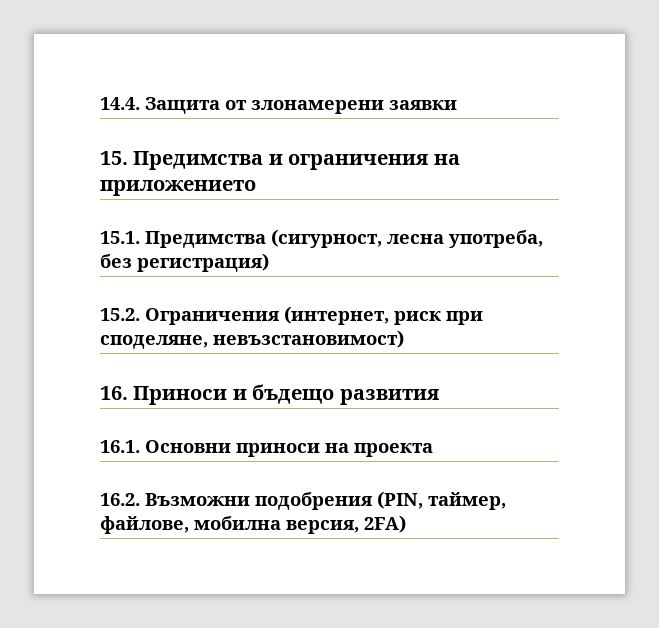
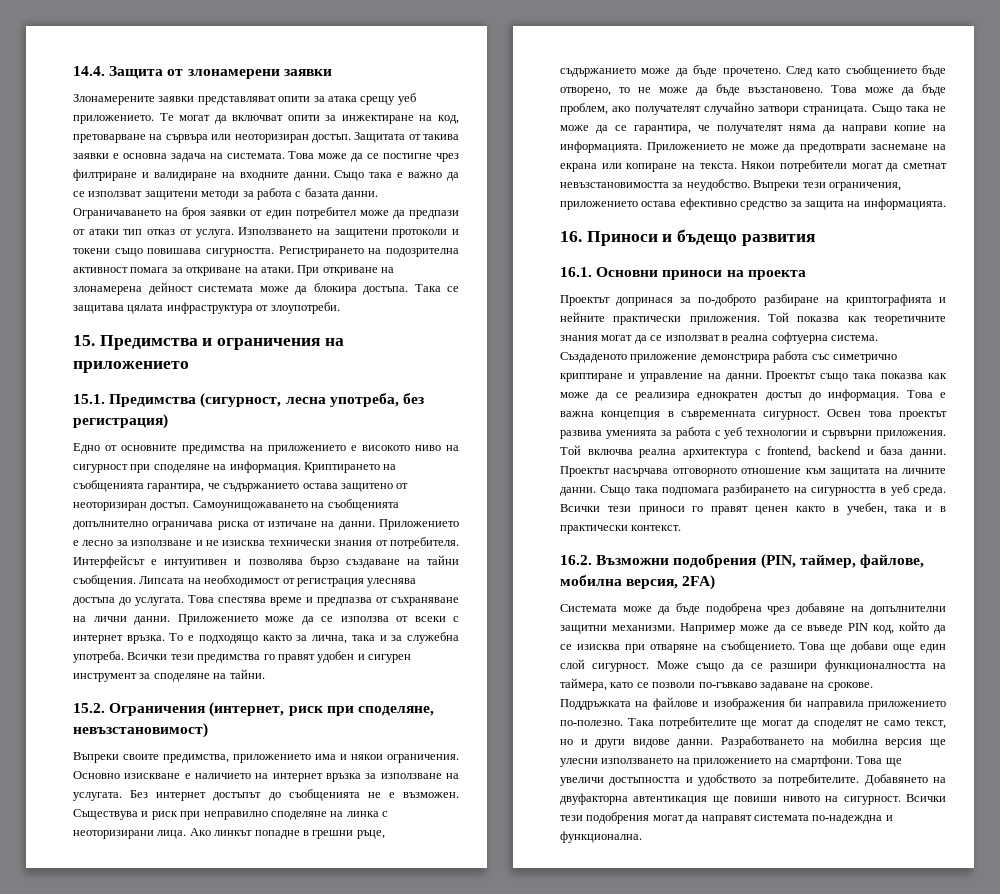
(457, 105) none -> [73,93,416,105] [73,113,459,124] [73,132,459,143] [73,151,460,162] [73,169,459,181] [73,188,378,200] [73,207,459,219] [73,227,459,238] [73,246,459,257] [73,265,394,276] [73,282,459,295] [73,302,340,314] // Злонамерените заявки представляват опити за атака срещу уеб приложението. Те могат да включват опити за инжектиране на код, претоварване на сървъра или неоторизиран достъп. Защитата от такива заявки е основна задача на системата. Това може да се постигне чрез филтриране и валидиране на входните данни. Също така е важно да се използват защитени методи за работа с базата данни. Ограничаването на броя заявки от един потребител може да предпази от атаки тип отказ от услуга. Използването на защитени протоколи и токени също повишава сигурността. Регистрирането на подозрителна активност помага за откриване на атаки. При откриване на злонамерена дейност системата може да блокира достъпа. Така се защитава цялата инфраструктура от злоупотреби.
(269, 262) none -> [73,443,459,454] [73,461,397,473] [73,480,409,492] [73,499,399,511] [73,519,459,530] [73,537,459,549] [73,555,459,568] [73,575,417,587] [73,595,459,606] [73,614,459,625] [73,632,460,644] [73,651,411,663] [73,669,265,682] // Едно от основните предимства на приложението е високото ниво на сигурност при споделяне на информация. Криптирането на съобщенията гарантира, че съдържанието остава защитено от неоторизиран достъп. Самоунищожаването на съобщенията допълнително ограничава риска от изтичане на данни. Приложението е лесно за използване и не изисква технически знания от потребителя. Интерфейсът е интуитивен и позволява бързо създаване на тайни съобщения. Липсата на необходимост от регистрация улеснява достъпа до услугата. Това спестява време и предпазва от съхраняване на лични данни. Приложението може да се използва от всеки с интернет връзка. То е подходящо както за лична, така и за служебна употреба. Всички тези предимства го правят удобен и сигурен инструмент за споделяне на тайни.
(404, 339) none -> [73,752,459,763] [73,771,459,782] [73,789,459,801] [73,809,388,820] [73,828,385,839] [560,65,946,77] [560,84,946,96] [560,102,946,115] [560,125,946,134] [560,141,946,153] [560,160,947,172] [560,179,901,191] [560,198,946,210] // Въпреки своите предимства, приложението има и някои ограничения. Основно изискване е наличието на интернет връзка за използване на услугата. Без интернет достъпът до съобщенията не е възможен. Съществува и риск при неправилно споделяне на линка с неоторизирани лица. Ако линкът попадне в грешни ръце, съдържанието може да бъде прочетено. След като съобщението бъде отворено, то не може да бъде възстановено. Това може да бъде проблем, ако получателят случайно затвори страницата. Също така не може да се гарантира, че получателят няма да направи копие на информацията. Приложението не може да предотврати заснемане на екрана или копиране на текста. Някои потребители могат да сметнат невъзстановимостта за неудобство. Въпреки тези ограничения, приложението остава ефективно средство за защита на информацията.
(433, 450) none -> [560,294,946,306] [560,312,946,325] [560,332,878,344] [560,351,897,363] [560,371,947,382] [560,389,946,401] [560,409,947,420] [560,427,946,439] [560,445,946,458] [560,466,946,477] [560,484,946,496] [560,503,946,515] [560,525,682,534] // Проектът допринася за по-доброто разбиране на криптографията и нейните практически приложения. Той показва как теоретичните знания могат да се използват в реална софтуерна система. Създаденото приложение демонстрира работа със симетрично криптиране и управление на данни. Проектът също така показва как може да се реализира еднократен достъп до информация. Това е важна концепция в съвременната сигурност. Освен това проектът развива уменията за работа с уеб технологии и сървърни приложения. Той включва реална архитектура с frontend, backend и база данни. Проектът насърчава отговорното отношение към защитата на личните данни. Също така подпомага разбирането на сигурността в уеб среда. Всички тези приноси го правят ценен както в учебен, така и в практически контекст.
(406, 524) none -> [560,603,946,615] [560,621,946,634] [560,641,946,653] [560,659,946,672] [560,678,873,691] [560,697,946,710] [560,717,946,729] [560,736,946,748] [560,755,902,767] [560,774,946,786] [560,793,946,805] [560,812,893,824] [560,831,642,843] // Системата може да бъде подобрена чрез добавяне на допълнителни защитни механизми. Например може да се въведе PIN код, който да се изисква при отваряне на съобщението. Това ще добави още един слой сигурност. Може също да се разшири функционалността на таймера, като се позволи по-гъвкаво задаване на срокове. Поддръжката на файлове и изображения би направила приложението по-полезно. Така потребителите ще могат да споделят не само текст, но и други видове данни. Разработването на мобилна версия ще улесни използването на приложението на смартфони. Това ще увеличи достъпността и удобството за потребителите. Добавянето на двуфакторна автентикация ще повиши нивото на сигурност. Всички тези подобрения могат да направят системата по-надеждна и функционална.

